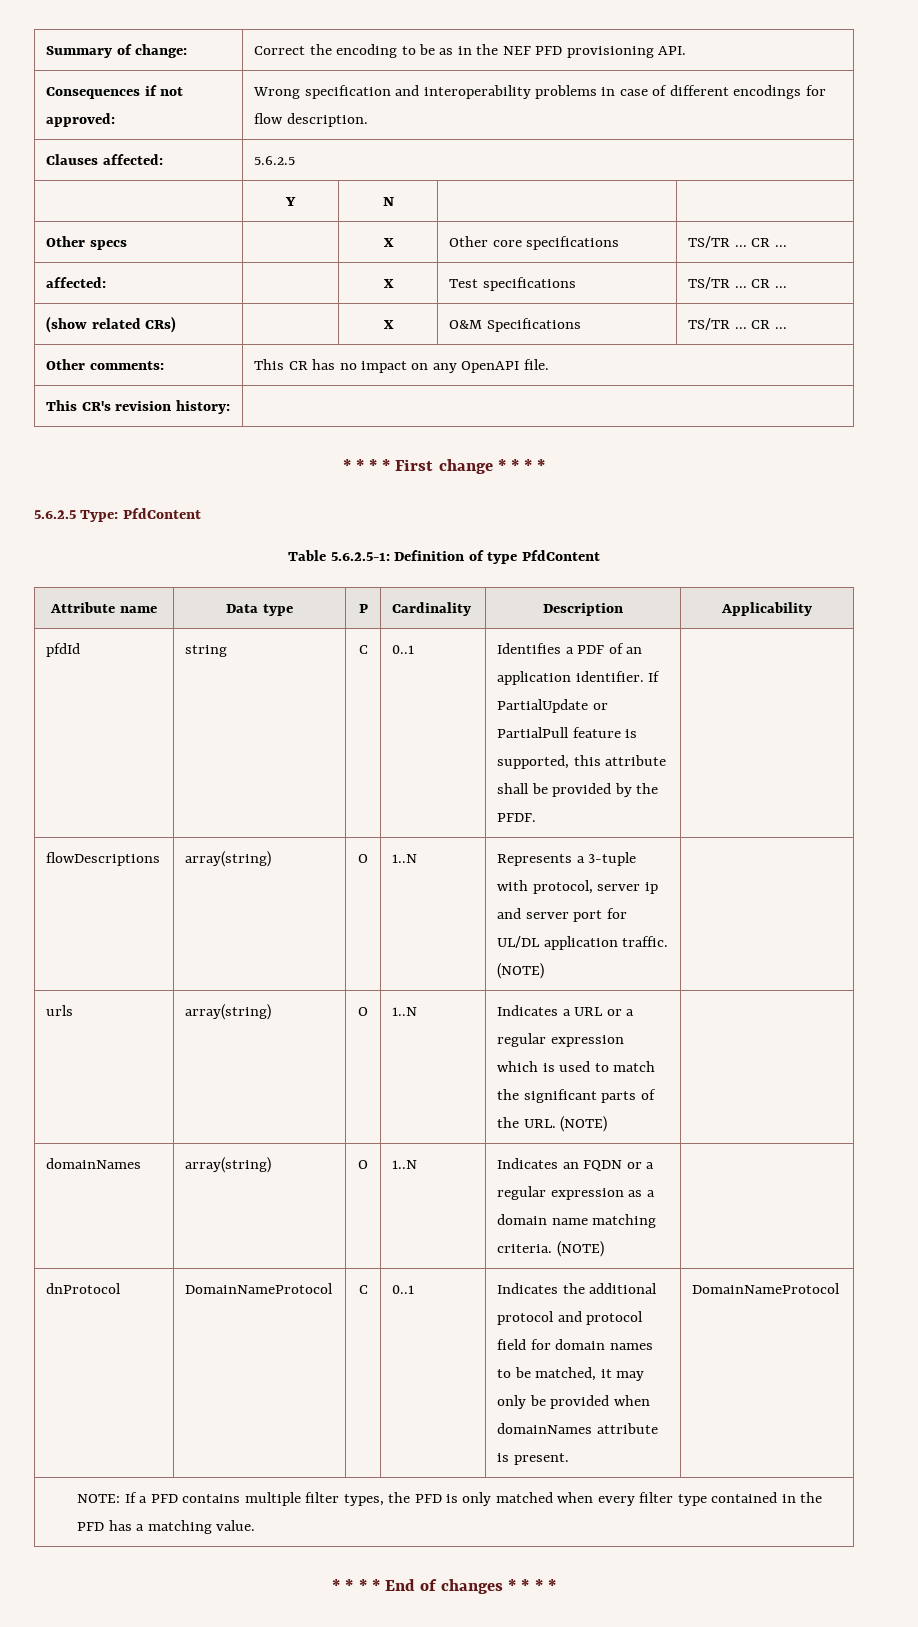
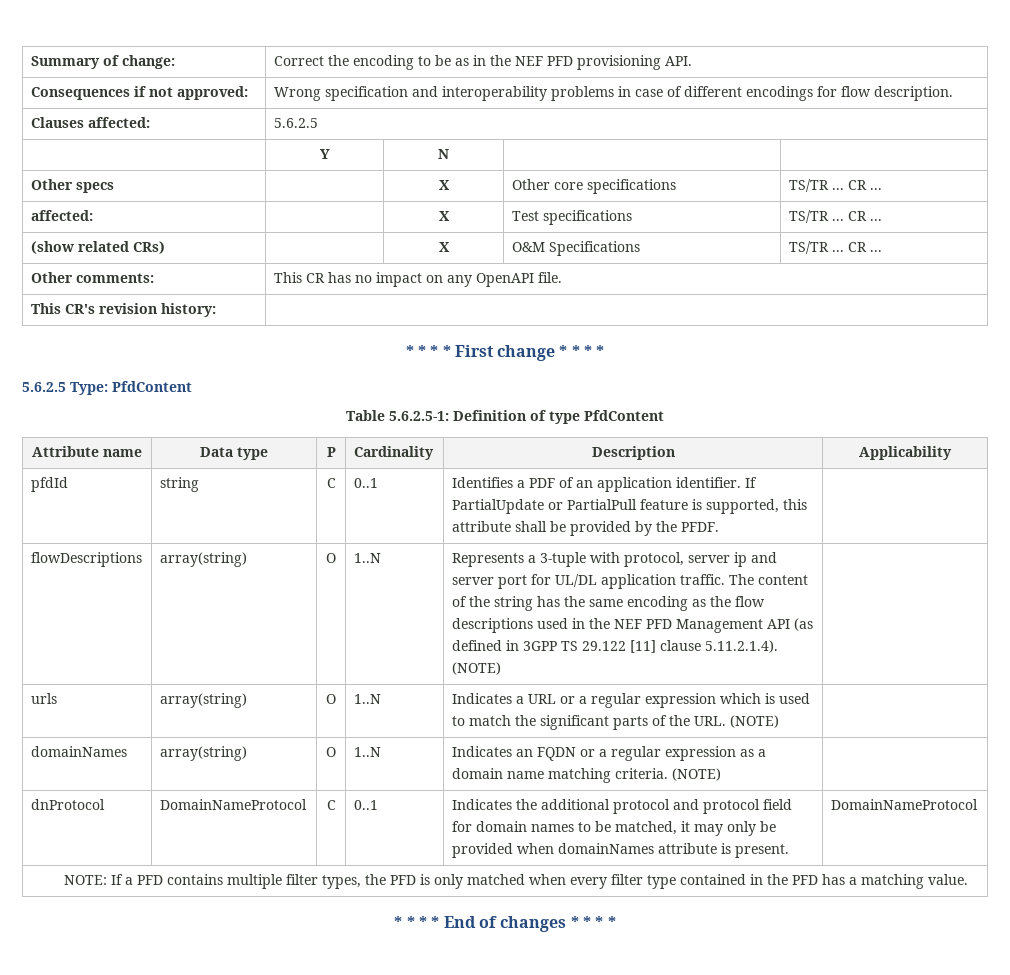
(669, 941) none -> [728,574,808,585] [451,596,765,611] [451,618,813,633] [451,640,778,653] The content of the string has the same encoding as the flow descriptions used in the NEF PFD Management API (as defined in 3GPP TS 29.122 [11] clause 5.11.2.1.4).

